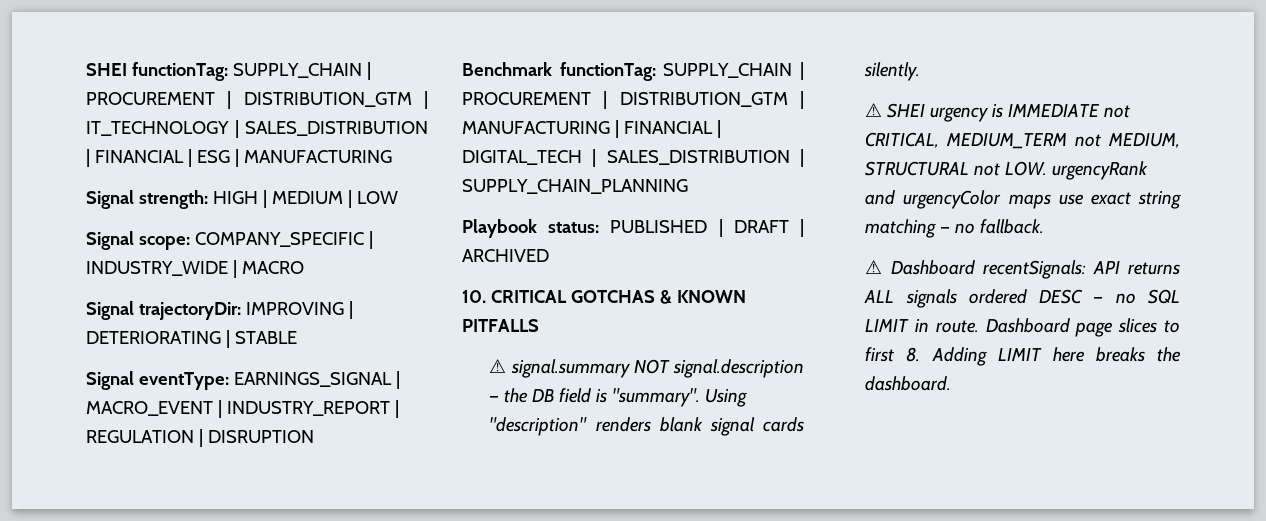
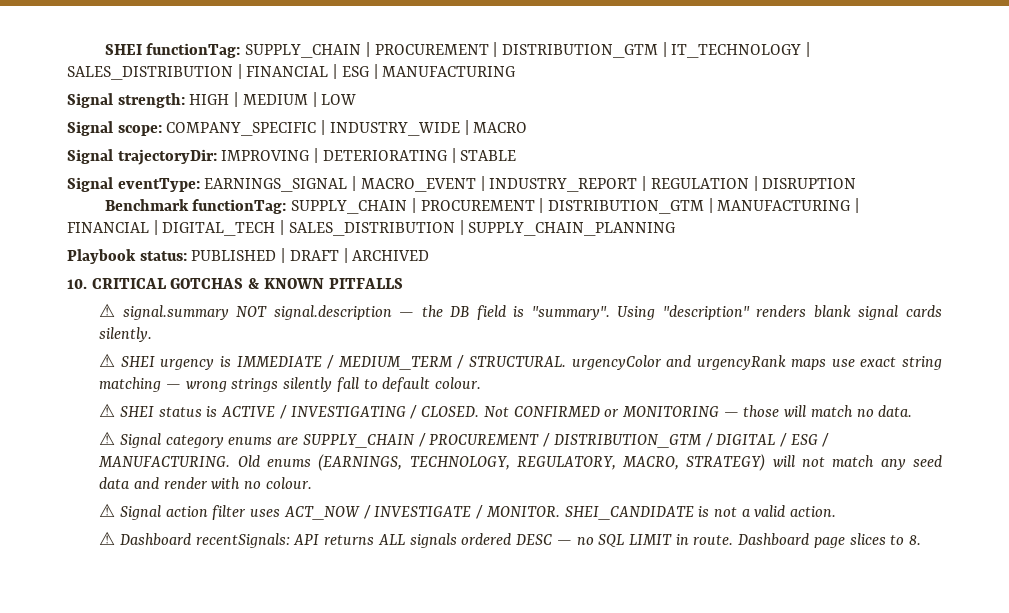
[1104,105,1131,118] [865,132,1180,149] [865,161,1149,180] [865,190,1002,209] not CRITICAL, MEDIUM_TERM not MEDIUM, STRUCTURAL not LOW. urgencyRank and urgencyColor -> [327,355,786,370] / MEDIUM_TERM / STRUCTURAL. urgencyColor and urgencyRank
[955,219,1045,234] no fallback. -> [185,377,482,392] [99,403,913,419] [99,431,830,448] [98,454,943,471] [99,477,312,489] [99,503,837,520] wrong strings silently fall to default colour. // ⚠ SHEI status is ACTIVE / INVESTIGATING / CLOSED. Not CONFIRMED or MONITORING — those will match no data. // ⚠ Signal category enums are SUPPLY_CHAIN / PROCUREMENT / DISTRIBUTION_GTM / DIGITAL / ESG / MANUFACTURING. Old enums (EARNINGS, TECHNOLOGY, REGULATORY, MACRO, STRATEGY) will not match any seed data and render with no colour. // ⚠ Signal action filter uses ACT_NOW / INVESTIGATE / MONITOR. SHEI_CANDIDATE is not a valid action.
[865,347,1181,366] [865,376,952,391] first 8. Adding LIMIT here breaks the dashboard. -> [909,535,922,545] 8.

